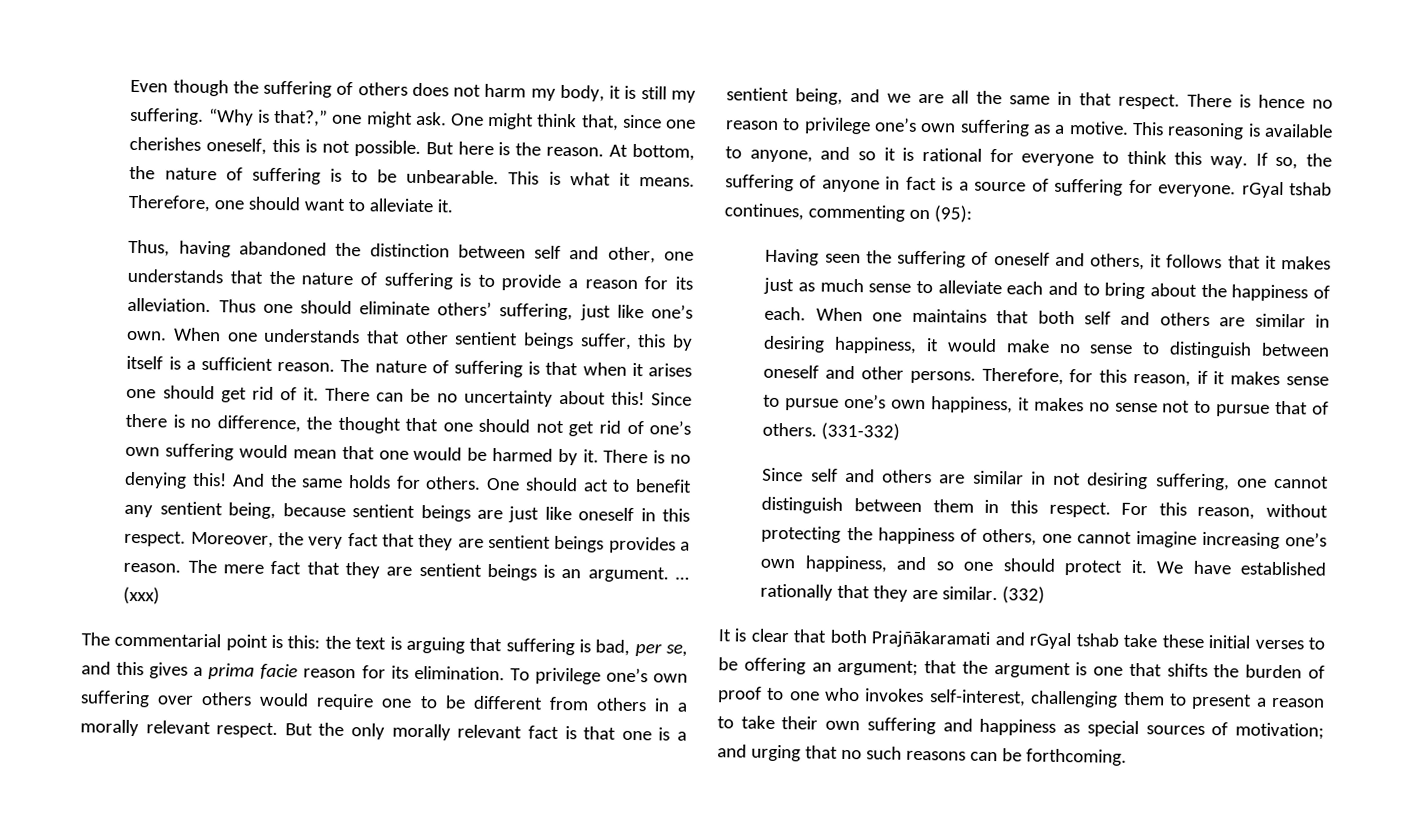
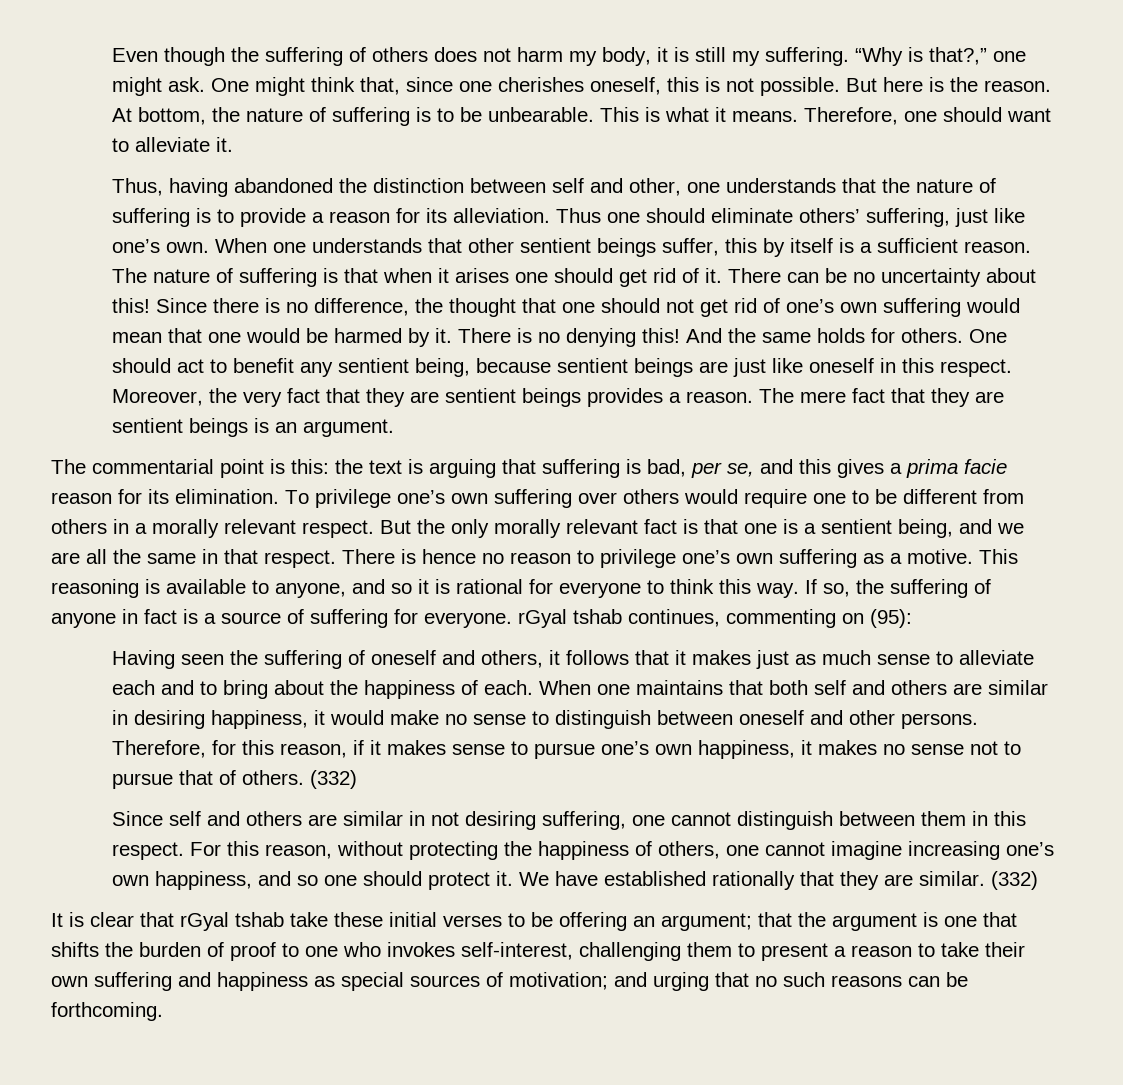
[674,576,689,580] [123,586,161,605] … (xxx) -> (395, 428) none
[821,422,901,441] (331-332) -> [310,770,358,789] (332)
[829,629,1025,648] both Prajñākaramati and -> (174, 919) none

